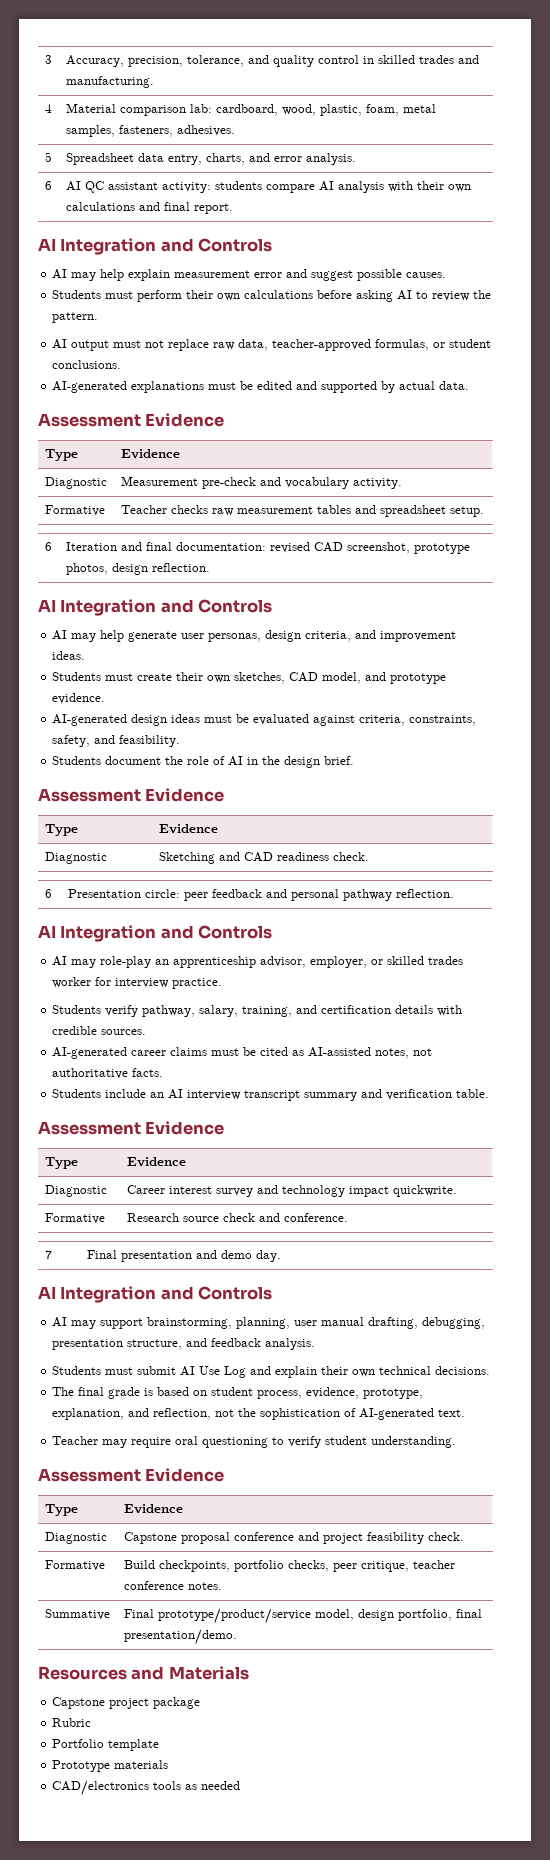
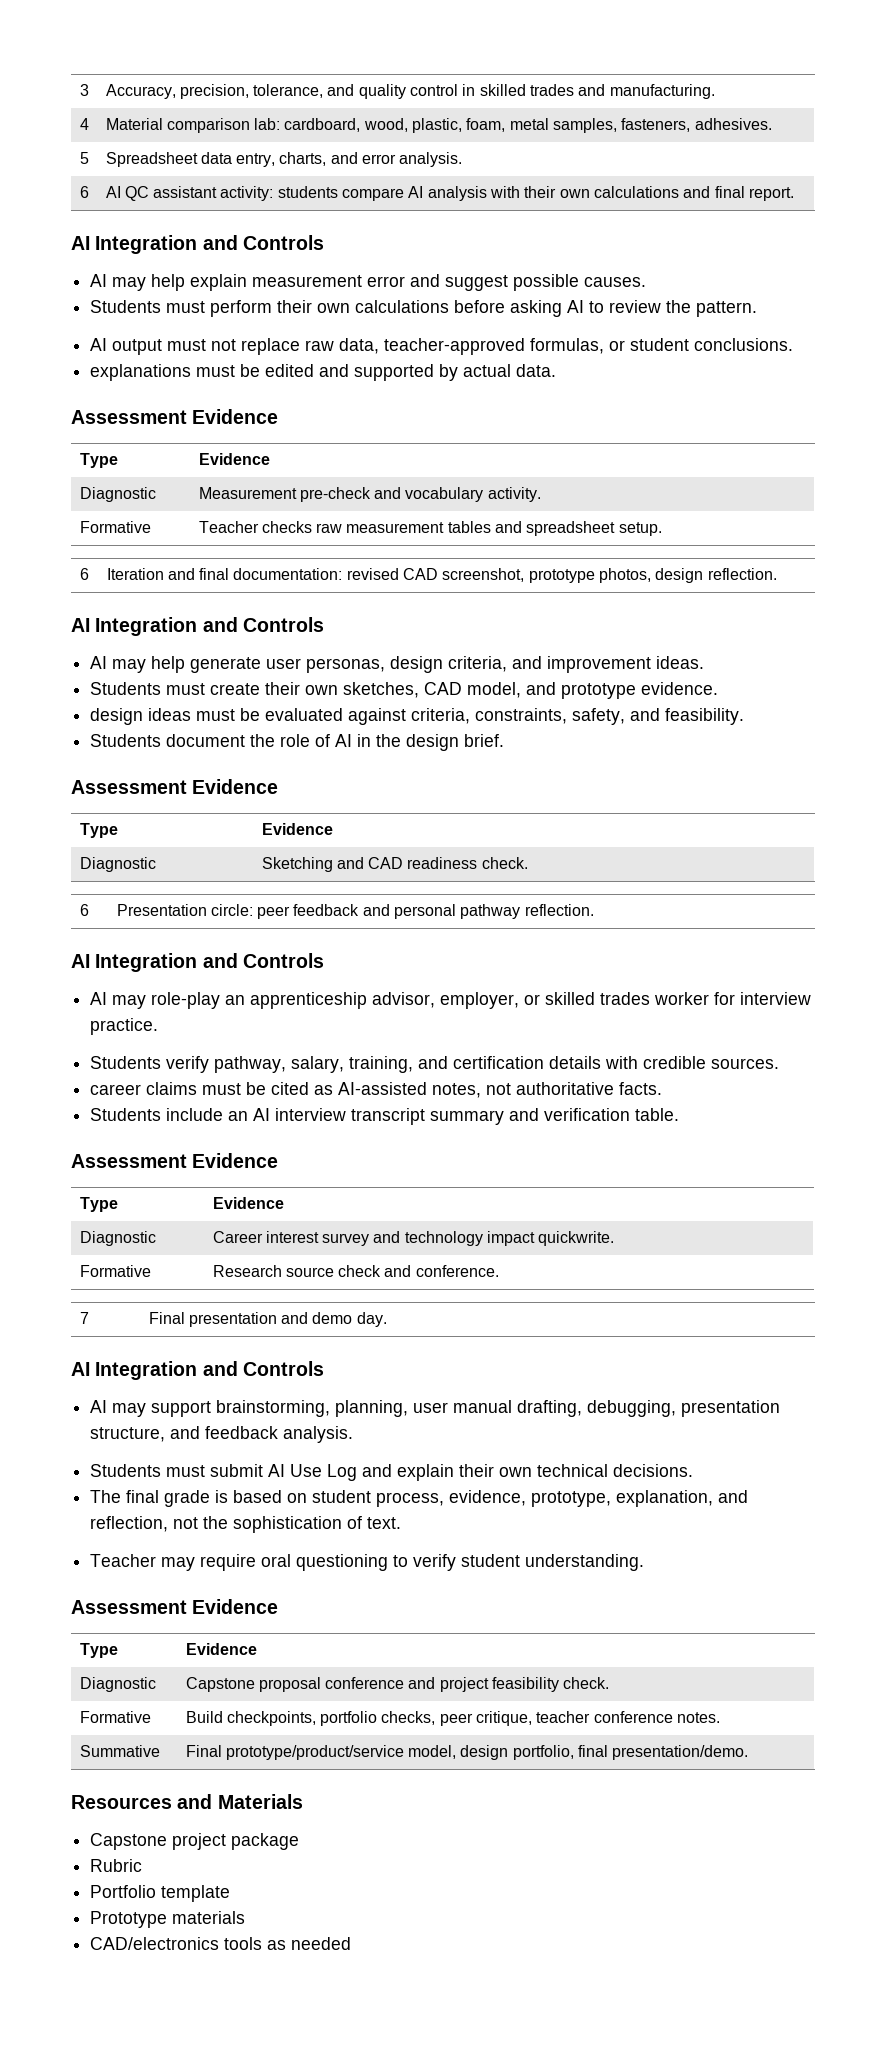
[52,381,128,393] AI-generated -> (794, 344) none
[52,714,128,726] AI-generated -> (719, 688) none
[52,1047,128,1059] AI-generated -> (780, 1063) none
[359,1408,435,1420] AI-generated -> (363, 1522) none

